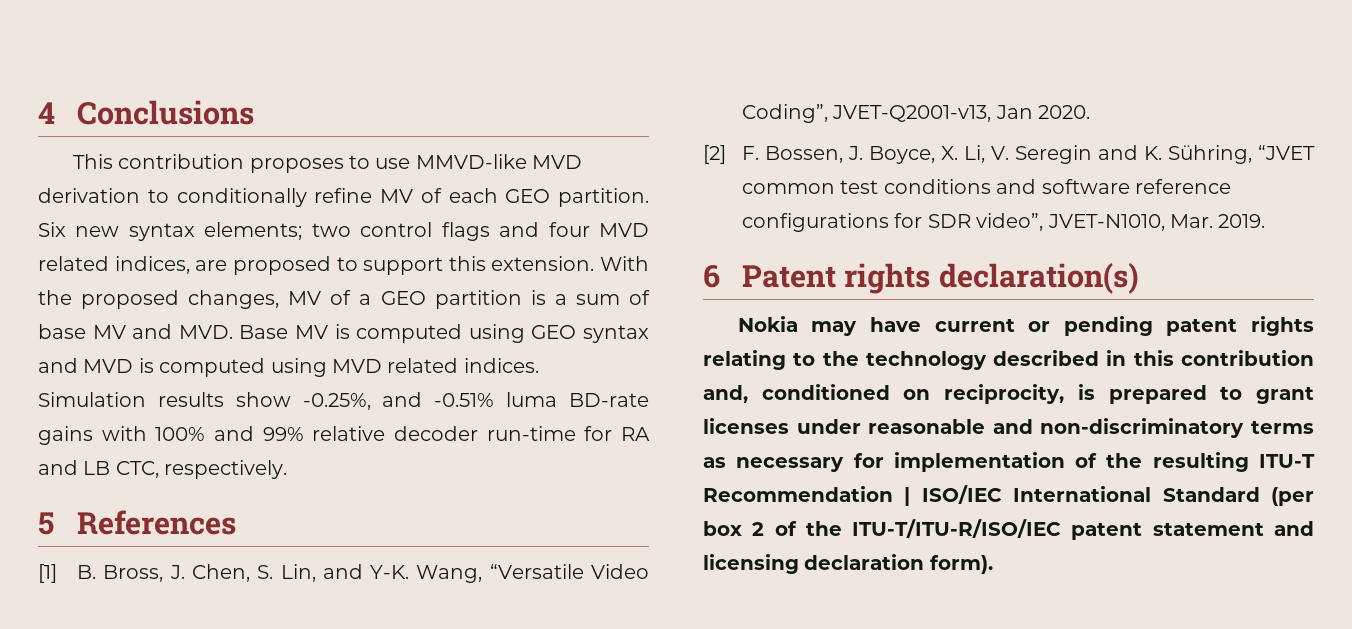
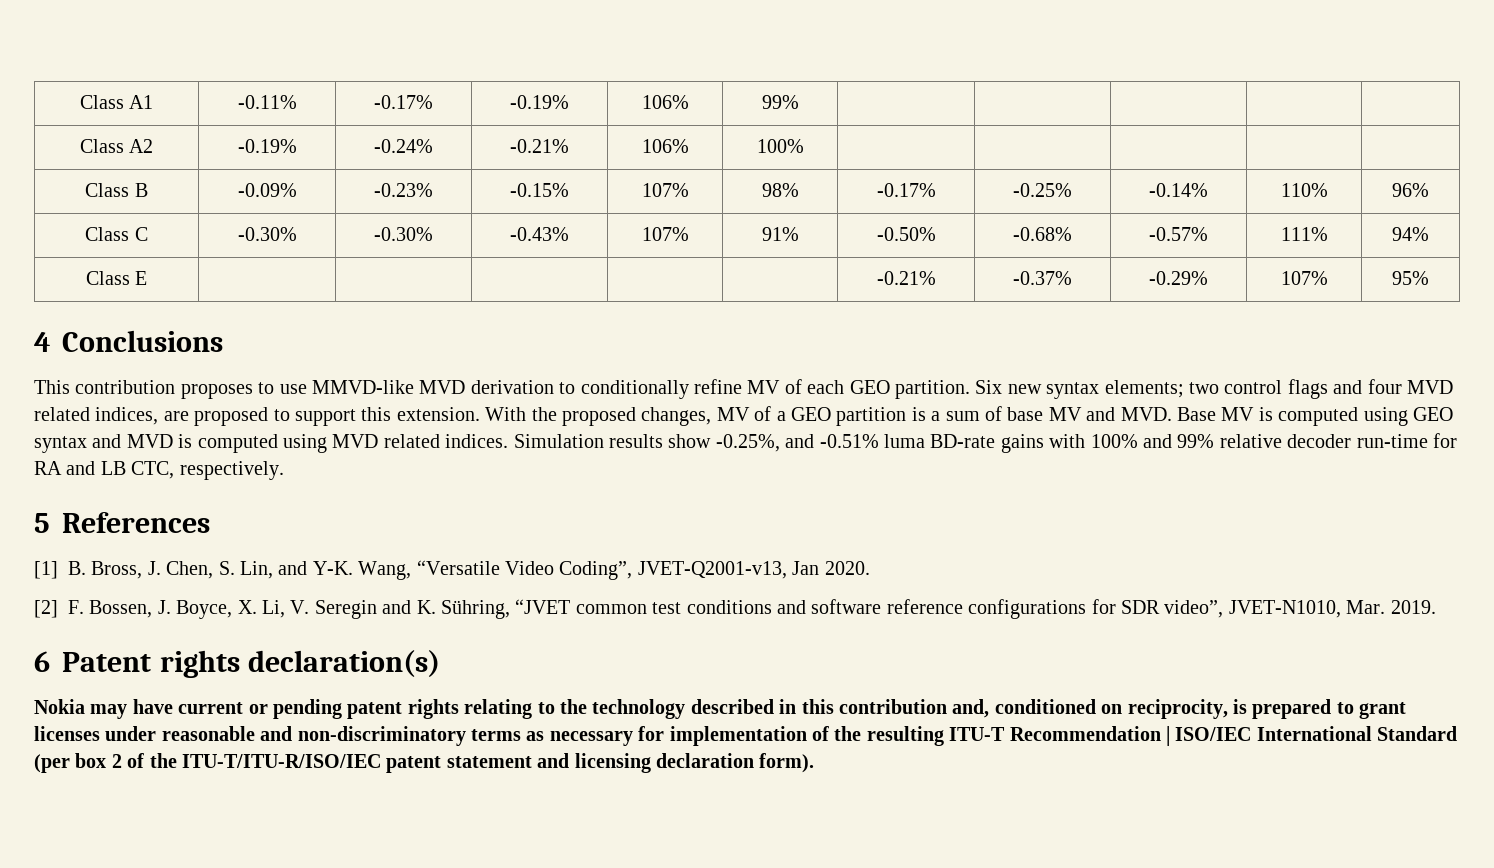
(38, 113) none -> [79,95,154,109] [237,95,297,109] [374,95,433,109] [510,95,569,109] [641,95,689,109] [761,95,799,109] [79,139,154,153] [237,139,297,153] [374,139,433,153] [510,139,569,153] [641,139,689,153] [756,139,804,153] [85,183,148,197] [237,183,297,197] [374,183,433,197] [510,183,569,197] [641,183,689,197] [761,183,799,197] [876,183,936,197] [1013,183,1072,197] [1149,183,1208,197] [1280,183,1328,197] [1392,183,1429,197] [85,227,148,241] [237,227,297,241] [374,227,433,241] [510,227,569,241] [641,227,689,241] [761,227,799,241] [876,227,936,241] [1013,227,1072,241] [1149,227,1208,241] [1280,227,1328,241] [1392,227,1429,241] [85,271,148,285] [876,271,936,285] [1013,271,1072,285] [1149,271,1208,285] [1280,271,1328,285] [1392,271,1429,285] Class A1 | -0.11% | -0.17% | -0.19% | 106% | 99% | | | | | // Class A2 | -0.19% | -0.24% | -0.21% | 106% | 100% | | | | | // Class B | -0.09% | -0.23% | -0.15% | 107% | 98% | -0.17% | -0.25% | -0.14% | 110% | 96% // Class C | -0.30% | -0.30% | -0.43% | 107% | 91% | -0.50% | -0.68% | -0.57% | 111% | 94% // Class E | | | | | | -0.21% | -0.37% | -0.29% | 107% | 95% //

